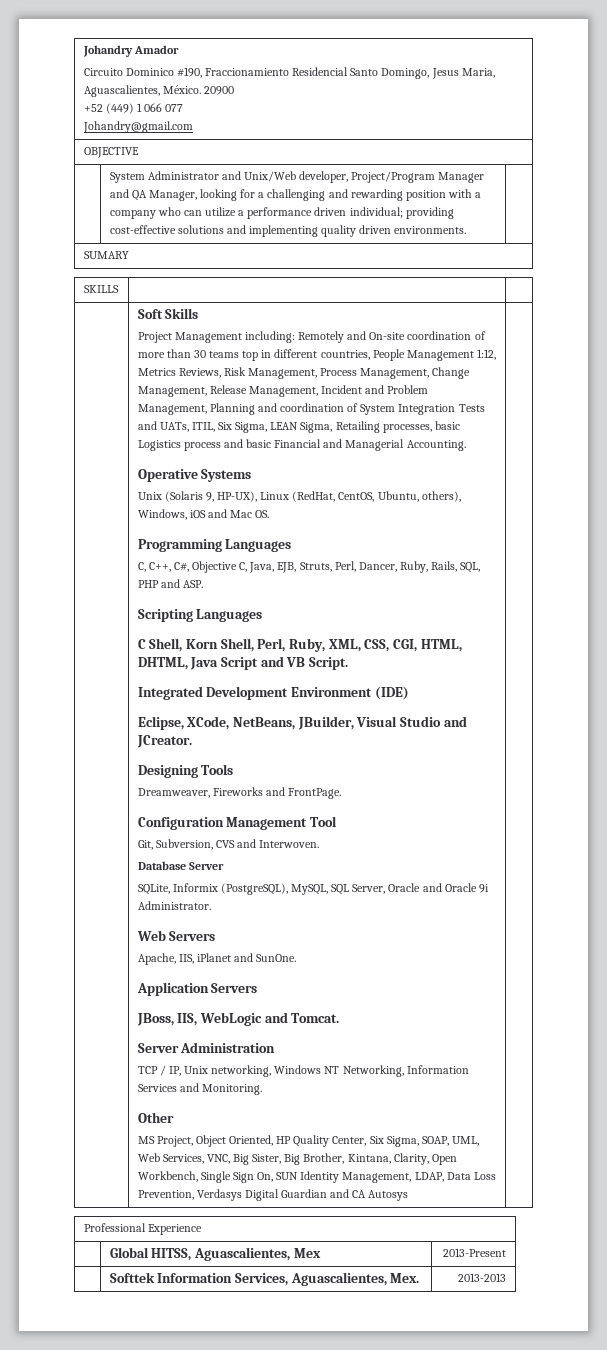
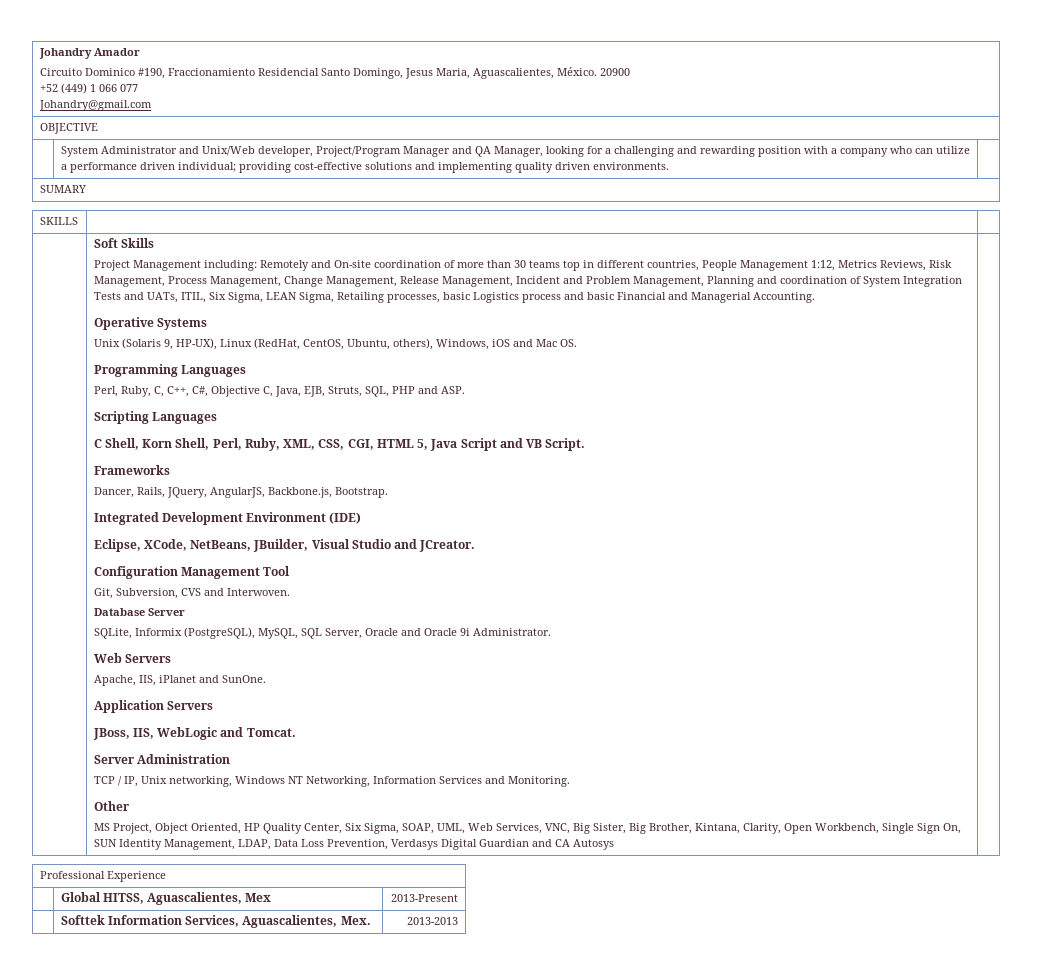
(292, 545) none -> [93,386,151,397] Perl, Ruby,
[334,561,457,573] Perl, Dancer, Ruby, Rails, -> (362, 391) none
[420,639,462,652] [137,657,188,670] HTML, DHTML, -> [376,439,429,450] HTML 5,
(349, 663) none -> [93,465,170,475] [93,487,388,498] // Frameworks // Dancer, Rails, JQuery, AngularJS, Backbone.js, Bootstrap.
[137,764,234,778] [137,787,342,799] // Designing Tools // Dreamweaver, Fireworks and FrontPage. -> (476, 546) none

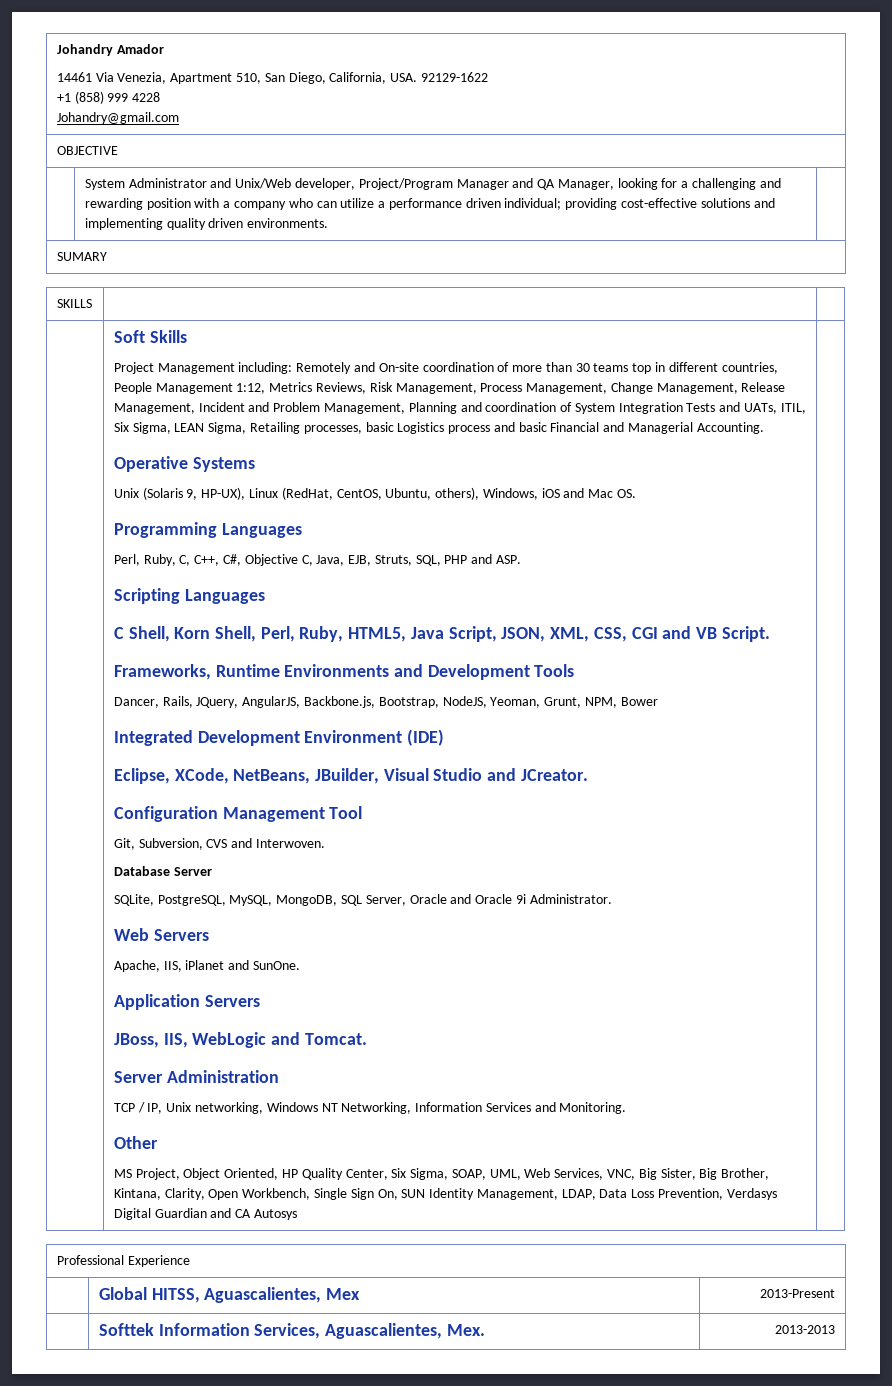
[39,67,630,79] [39,83,138,94] Circuito Dominico #190, Fraccionamiento Residencial Santo Domingo, Jesus Maria, Aguascalientes, México. 20900 // +52 (449) 1 066 077 -> [56,72,488,84] [56,91,161,104] 14461 Via Venezia, Apartment 510, San Diego, California, USA. 92129-1622 // +1 (858) 999 4228
[283,438,586,451] [93,465,170,475] XML, CSS, CGI, HTML 5, Java Script and VB Script. // Frameworks -> [348,626,770,642] [113,664,575,680] HTML5, Java Script, JSON, XML, CSS, CGI and VB Script. // Frameworks, Runtime Environments and Development Tools
[334,487,388,498] Bootstrap. -> [378,696,658,708] Bootstrap, NodeJS, Yeoman, Grunt, NPM, Bower
[134,627,298,639] Informix (PostgreSQL), MySQL, -> [157,895,338,906] PostgreSQL, MySQL, MongoDB,

